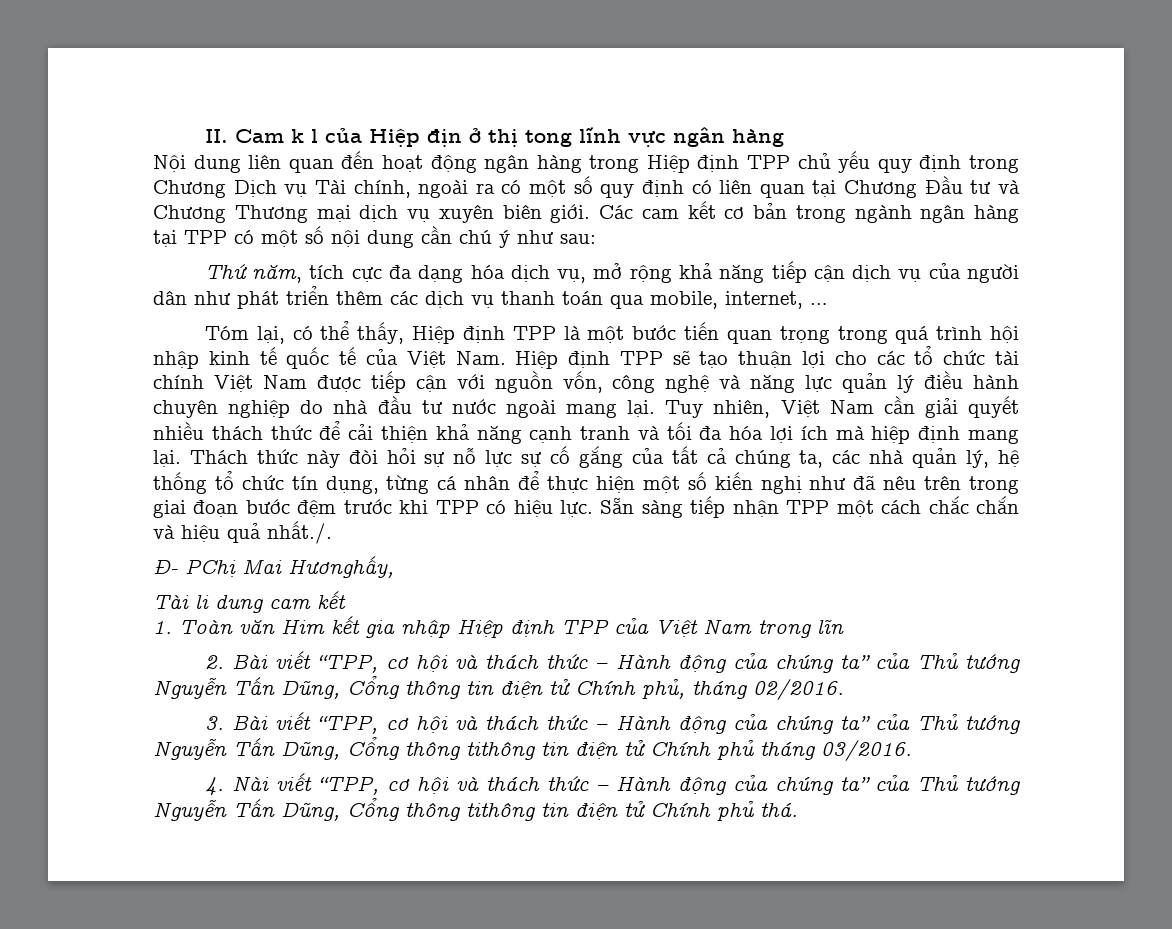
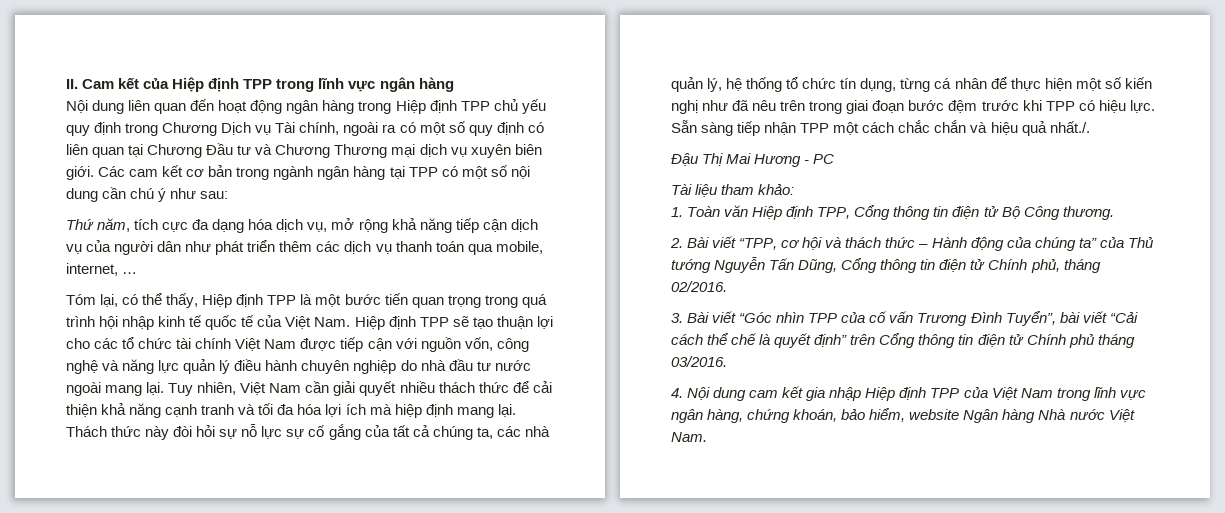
[290,128,572,147] k l của Hiệp địn ở thị tong -> [118,77,315,92] kết của Hiệp định TPP trong
[153,556,394,578] [153,591,346,613] [153,616,844,638] Đ- PChị Mai Hươnghấy, // Tài li dung cam kết // 1. Toàn văn Him kết gia nhập Hiệp định TPP của Việt Nam trong lĩn -> [671,153,835,167] [671,184,795,197] [671,205,1114,220] Đậu Thị Mai Hương - PC // Tài liệu tham khảo: // 1. Toàn văn Hiệp định TPP, Cổng thông tin điện tử Bộ Công thương.
[317,714,1021,734] [153,737,535,760] “TPP, cơ hội và thách thức – Hành động của chúng ta” của Thủ tướng Nguyễn Tấn Dũng, Cổng thông tithông -> [739,311,1138,326] [671,333,956,348] “Góc nhìn TPP của cố vấn Trương Đình Tuyển”, bài viết “Cải cách thể chế là quyết định” trên Cổng thông
[231,773,1020,795] [153,798,798,821] Nài viết “TPP, cơ hội và thách thức – Hành động của chúng ta” của Thủ tướng Nguyễn Tấn Dũng, Cổng thông tithông tin điện tử Chính phủ thá. -> [687,386,1146,401] [671,408,1135,423] [671,432,707,442] Nội dung cam kết gia nhập Hiệp định TPP của Việt Nam trong lĩnh vực ngân hàng, chứng khoán, bảo hiểm, website Ngân hàng Nhà nước Việt Nam.

